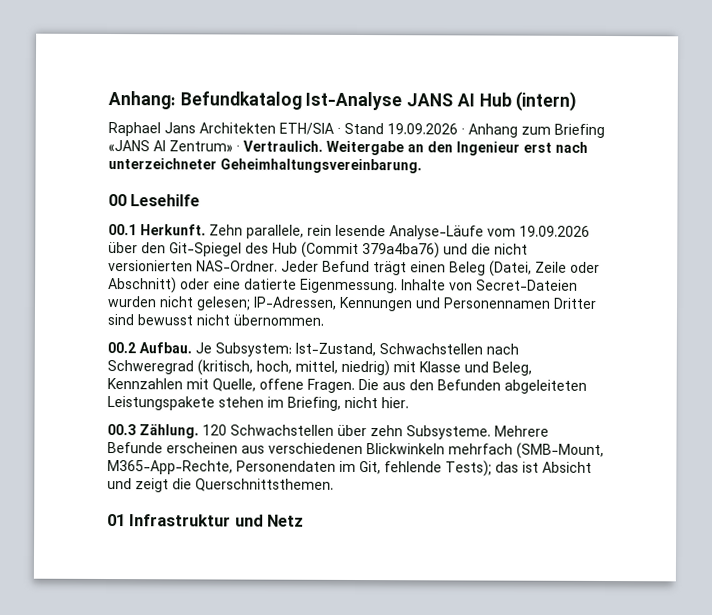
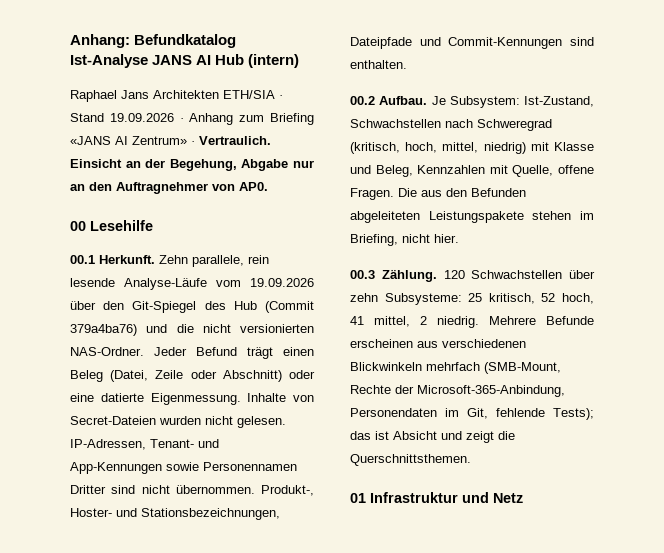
[326,140,588,156] [108,158,422,174] Weitergabe an den Ingenieur erst nach unterzeichneter Geheimhaltungsvereinbarung. -> [70,159,314,171] [70,182,268,194] Einsicht an der Begehung, Abgabe nur an den Auftragnehmer von AP0.
[196,296,441,312] gelesen; IP-Adressen, Kennungen und -> [237,416,286,428] [70,439,219,450] [70,462,199,474] gelesen. IP-Adressen, Tenant- und App-Kennungen sowie
[137,314,193,326] bewusst -> (136, 489) none
(324, 320) none -> [261,485,314,496] [70,508,280,520] [350,37,594,49] [350,60,407,69] Produkt-, Hoster- und Stationsbezeichnungen, Dateipfade und Commit-Kennungen sind enthalten.
[406,425,491,440] Subsysteme. -> [384,293,594,305] [350,316,479,328] Subsysteme: 25 kritisch, 52 hoch, 41 mittel, 2 niedrig.
[107,460,233,475] M365-App-Rechte, -> [350,385,565,397] Rechte der Microsoft-365-Anbindung,

